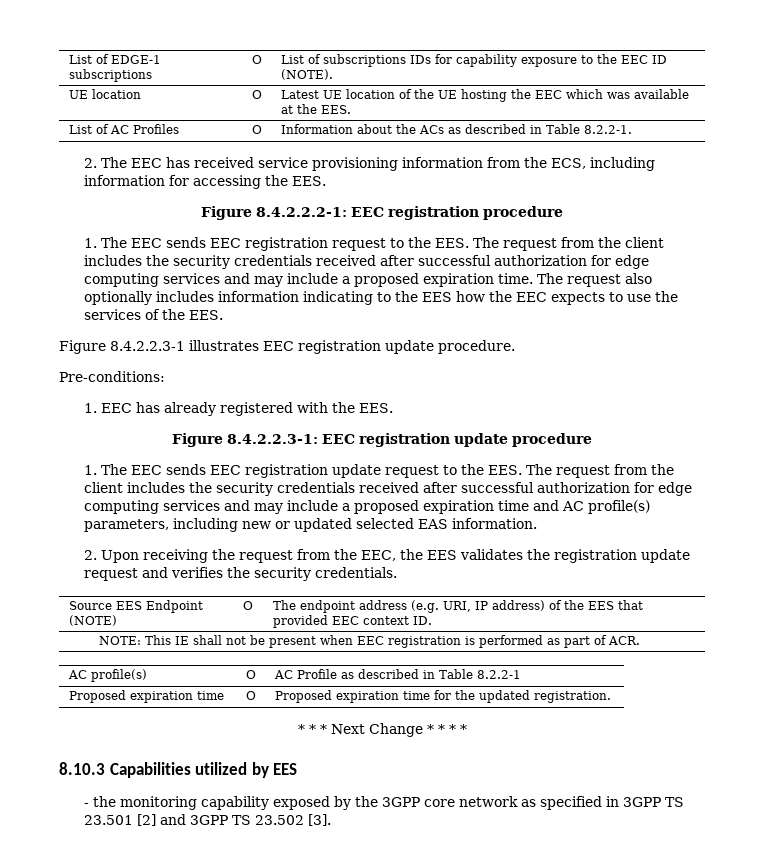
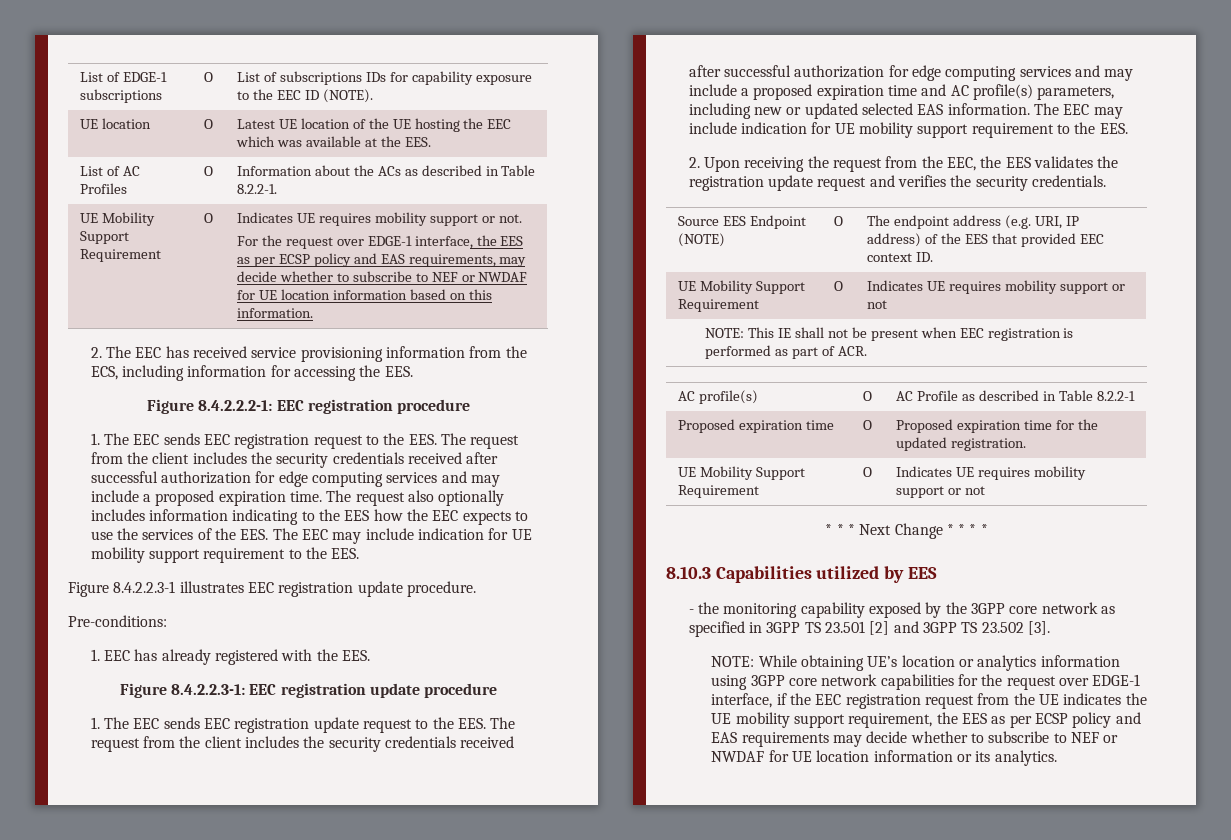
(632, 129) none -> [80,212,155,226] [80,231,130,244] [80,249,162,262] [204,213,213,223] [237,212,522,226] [237,235,524,249] [237,253,527,267] [237,271,528,282] [237,289,492,300] [237,308,314,318] // UE Mobility Support Requirement | O | Indicates UE requires mobility support or not. // For the request over EDGE-1 interface, the EES as per ECSP policy and EAS requirements, may decide whether to subscribe to NEF or NWDAF for UE location information based on this information.
(224, 315) none -> [272,528,532,544] [90,547,360,563] The EEC may include indication for UE mobility support requirement to the EES.
(538, 523) none -> [1033,103,1123,119] [688,122,1128,138] The EEC may include indication for UE mobility support requirement to the EES.
(432, 620) none -> [678,280,805,294] [678,299,760,312] [834,281,843,291] [867,280,1125,294] [867,300,888,309] // UE Mobility Support Requirement | O | Indicates UE requires mobility support or not
(611, 697) none -> [678,466,805,480] [678,485,760,498] [863,467,872,477] [896,466,1086,480] [896,486,985,498] // UE Mobility Support Requirement | O | Indicates UE requires mobility support or not
(332, 820) none -> [711,655,1120,671] [711,674,1141,690] [711,693,1147,709] [711,712,1141,728] [711,731,1119,747] [711,750,1057,766] // NOTE: While obtaining UE’s location or analytics information using 3GPP core network capabilities for the request over EDGE-1 interface, if the EEC registration request from the UE indicates the UE mobility support requirement, the EES as per ECSP policy and EAS requirements may decide whether to subscribe to NEF or NWDAF for UE location information or its analytics.

